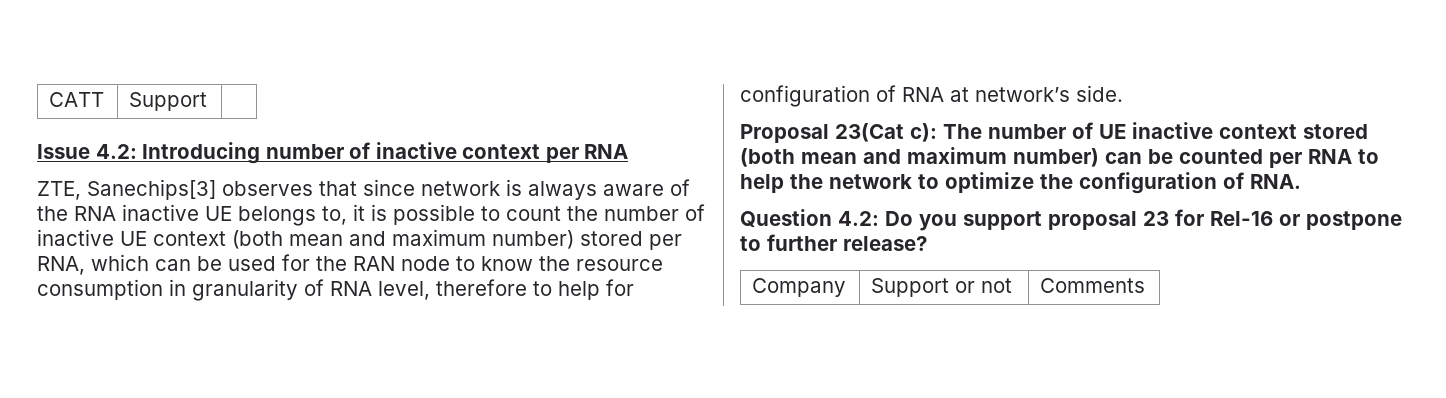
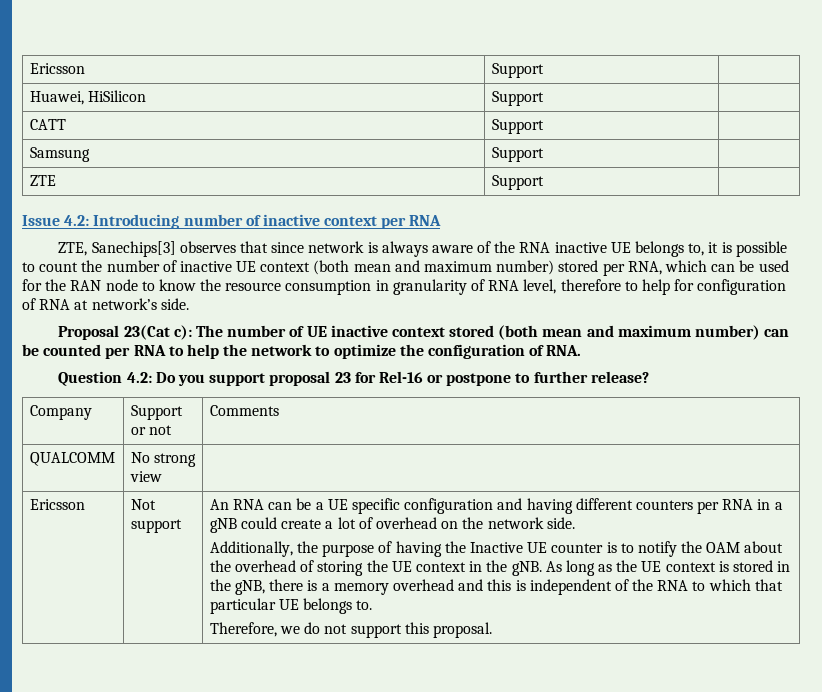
[49,92,105,107] CATT -> [29,63,85,74] [491,63,544,78] [29,90,147,105] [491,91,544,106] [29,119,66,130] [491,119,544,134] [29,147,90,162] [491,147,544,162] [29,175,56,186] Ericsson | Support | // Huawei, HiSilicon | Support | // CATT | Support | // Samsung | Support | // ZTE
(1146, 285) none -> [29,452,115,466] [130,452,197,467] [129,471,162,482] [29,499,85,510] [130,499,156,510] [130,519,182,533] [209,498,783,514] [209,517,575,533] [209,541,784,557] [209,560,791,576] [209,579,783,595] [209,598,373,614] [209,622,492,638] // QUALCOMM | No strong view | // Ericsson | Not support | An RNA can be a UE specific configuration and having different counters per RNA in a gNB could create a lot of overhead on the network side. // Additionally, the purpose of having the Inactive UE counter is to notify the OAM about the overhead of storing the UE context in the gNB. As long as the UE context is stored in the gNB, there is a memory overhead and this is independent of the RNA to which that particular UE belongs to. // Therefore, we do not support this proposal.

